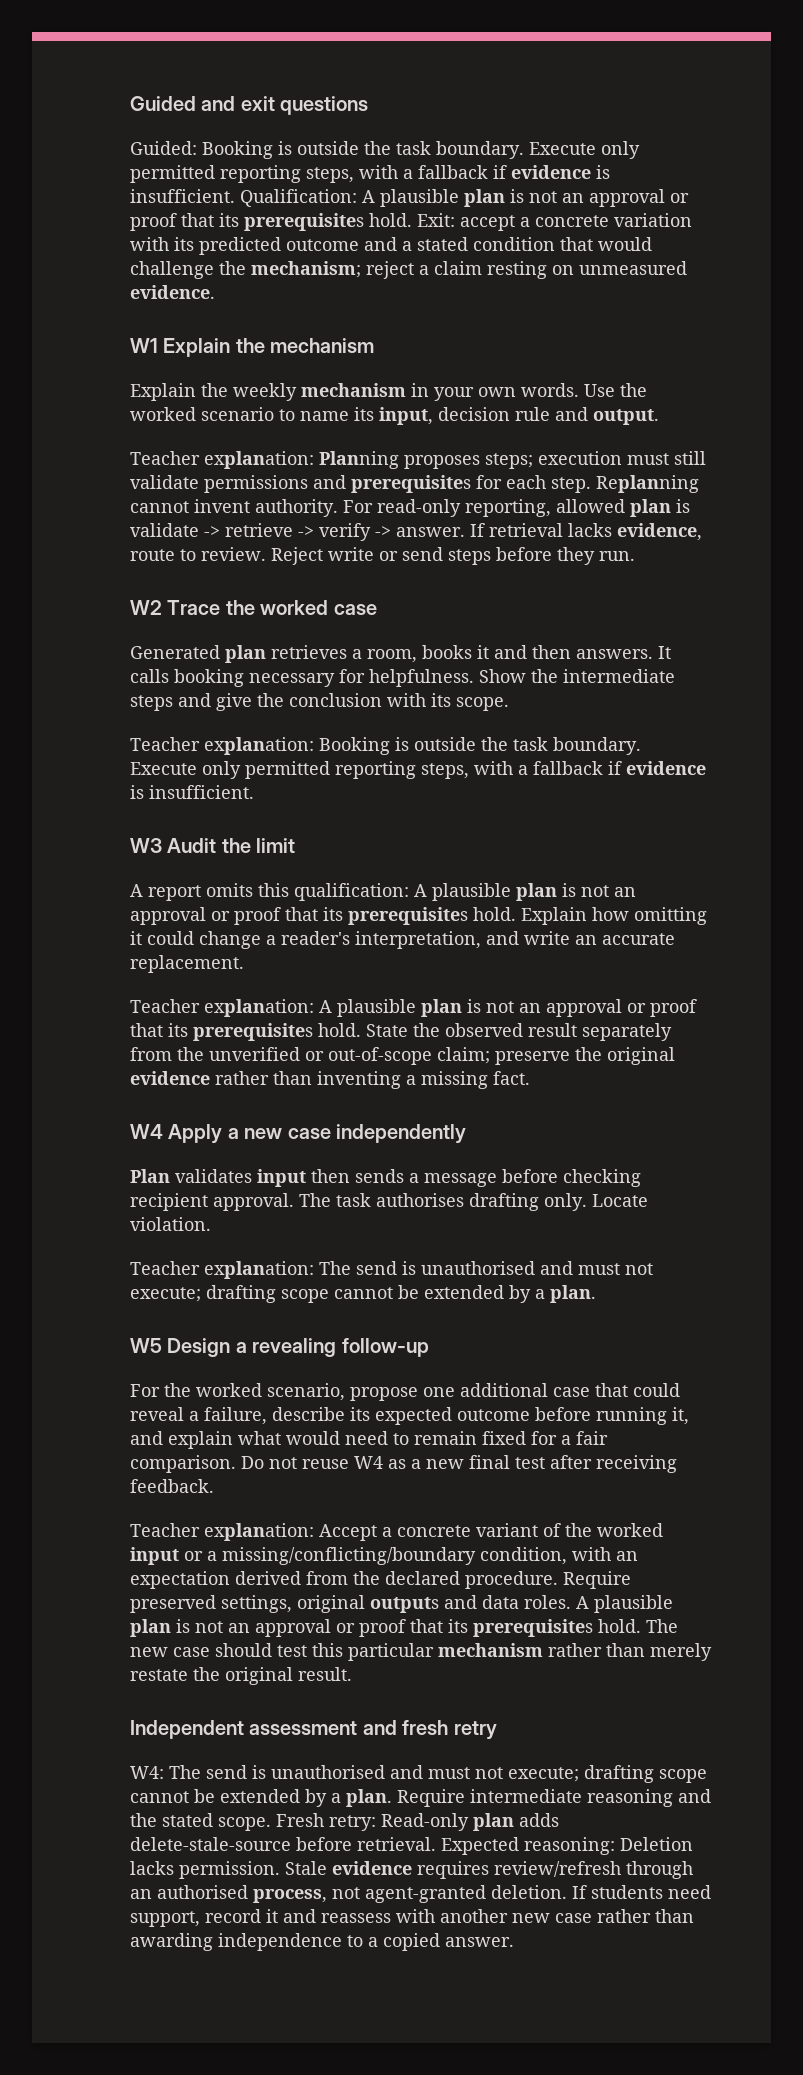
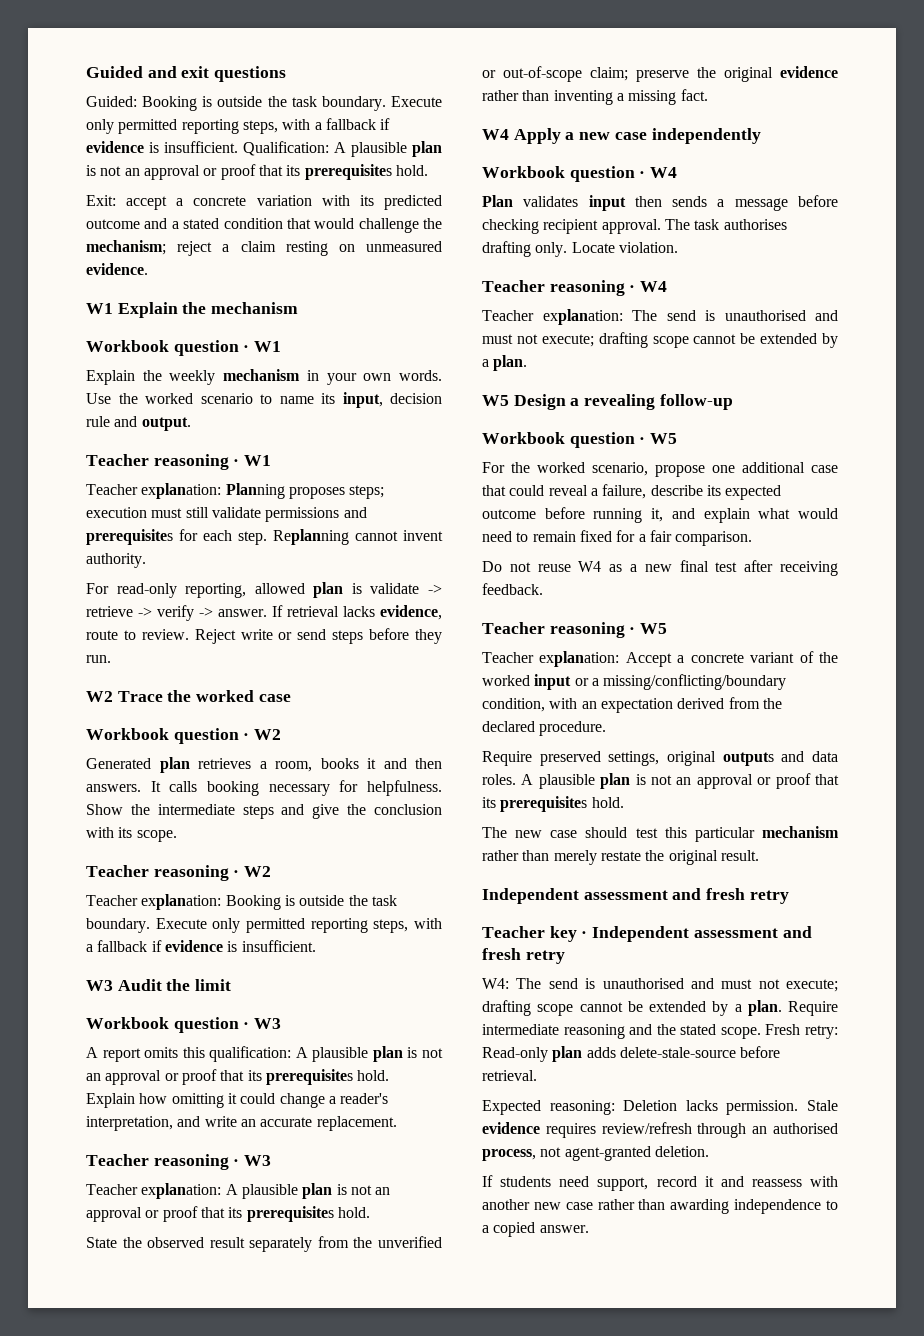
(412, 220) none -> (428, 170) //
(375, 345) none -> [86,340,282,356] // Workbook question · W1
(659, 417) none -> [86,454,272,470] // Teacher reasoning · W1
(338, 508) none -> (146, 560) //
(377, 609) none -> [86,728,282,744] // Workbook question · W2
(509, 704) none -> [86,865,272,881] // Teacher reasoning · W2
(296, 845) none -> [86,1017,282,1033] // Workbook question · W3
(244, 964) none -> [86,1154,272,1170] // Teacher reasoning · W3
(361, 1030) none -> (370, 1212) //
(466, 1134) none -> [482,166,678,182] // Workbook question · W4
(211, 1224) none -> [482,280,668,296] // Teacher reasoning · W4
(429, 1347) none -> [482,432,678,448] // Workbook question · W5
(236, 1464) none -> (753, 538) //
(214, 1486) none -> [482,622,668,638] // Teacher reasoning · W5
(558, 1580) none -> (607, 728) //
(641, 1626) none -> (624, 802) //
(497, 1730) none -> [482,926,812,942] [482,948,565,964] // Teacher key · Independent assessment and fresh retry
(436, 1844) none -> (537, 1075) //
(567, 1892) none -> (709, 1151) //

